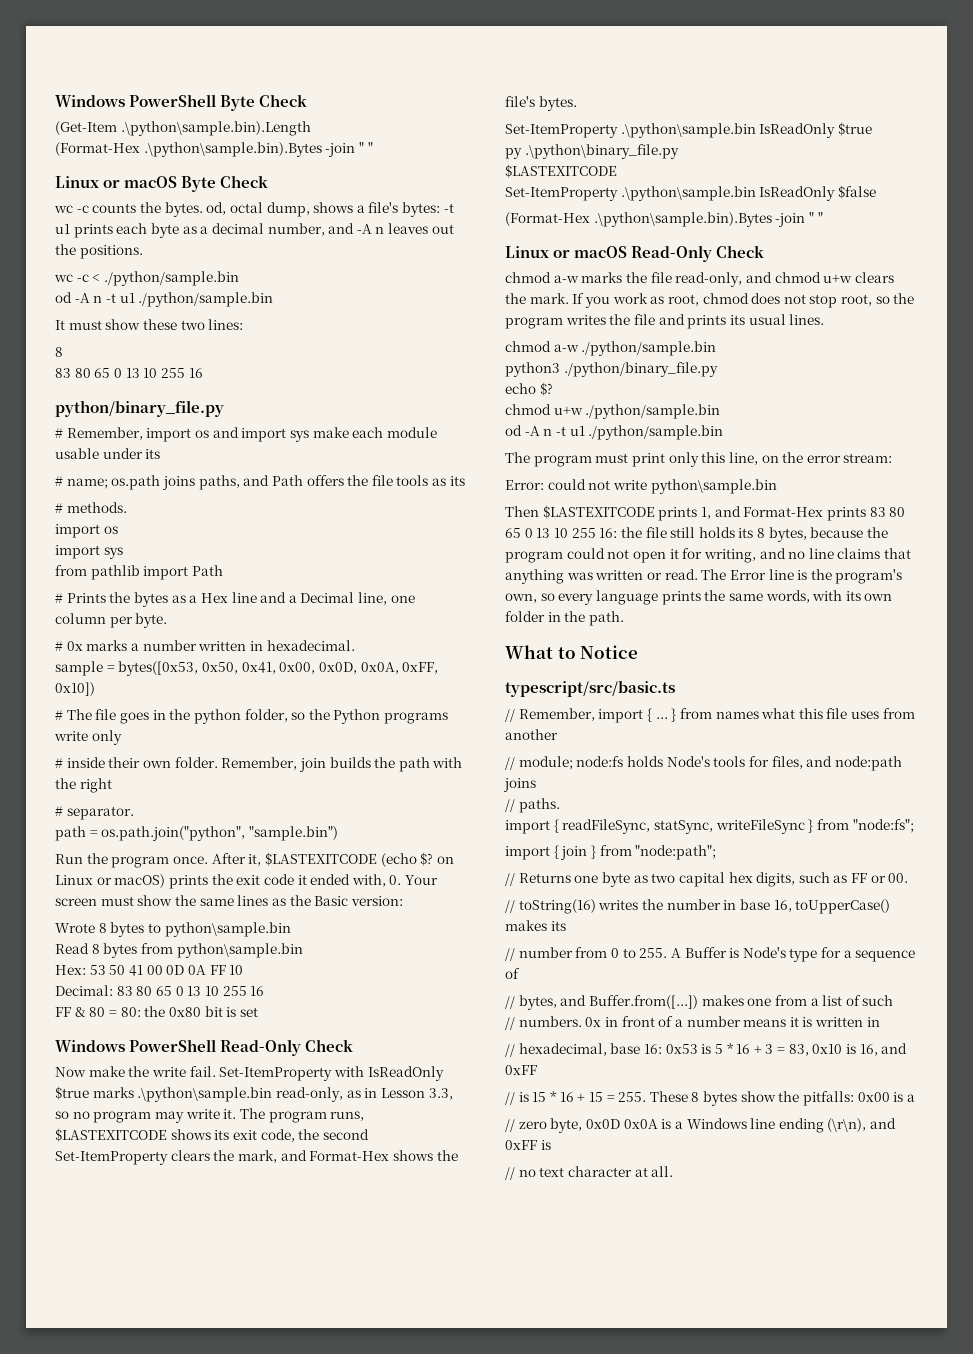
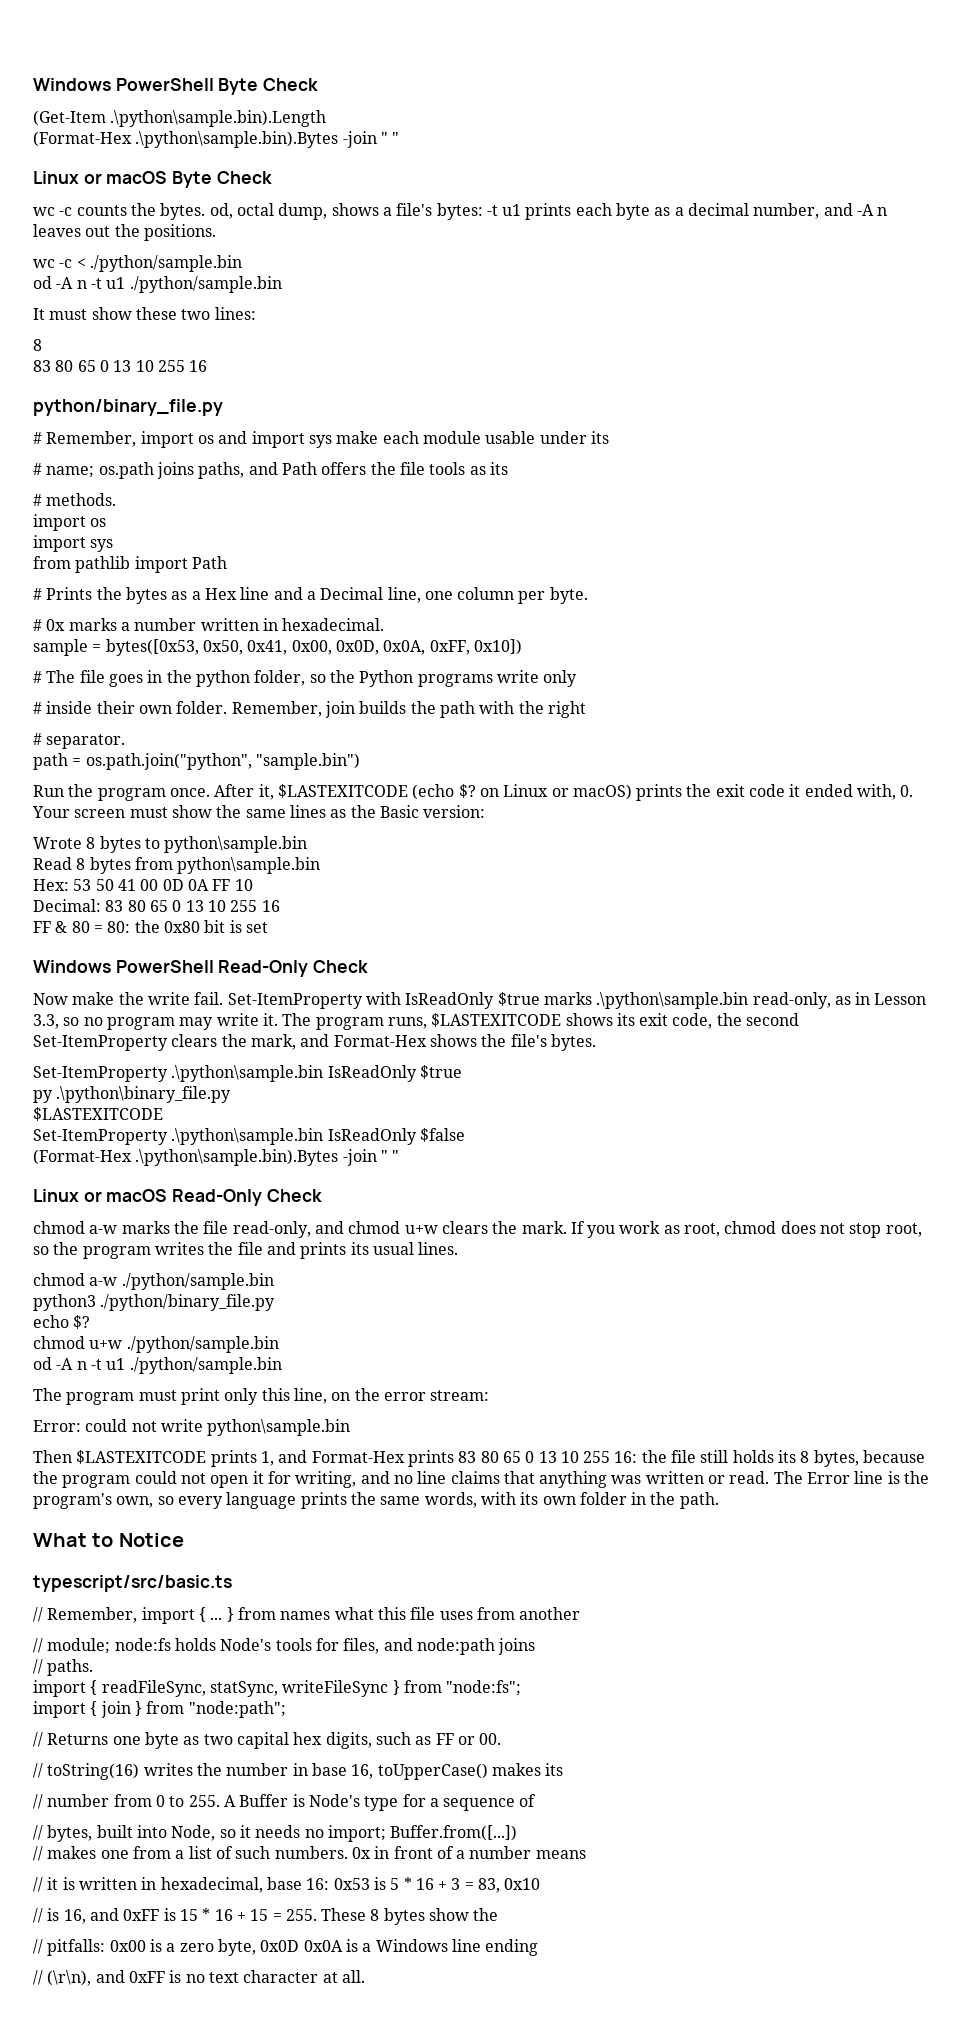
[560,995,587,1006] and -> [96,1825,386,1842] built into Node, so it needs no import;
(698, 1002) none -> [33,1846,43,1861] // //
[505,1017,515,1030] // // -> (271, 1852) none
(787, 1023) none -> [33,1877,43,1892] // //
[505,1044,515,1057] // // -> (157, 1883) none
(843, 1049) none -> [33,1908,43,1923] // //
[505,1092,515,1105] // // -> (160, 1915) none
(800, 1096) none -> [33,1939,43,1954] // //
[505,1119,515,1132] // // -> (176, 1947) none
(824, 1125) none -> [33,1970,43,1985] // //
[505,1167,515,1180] // // -> (182, 1976) none

